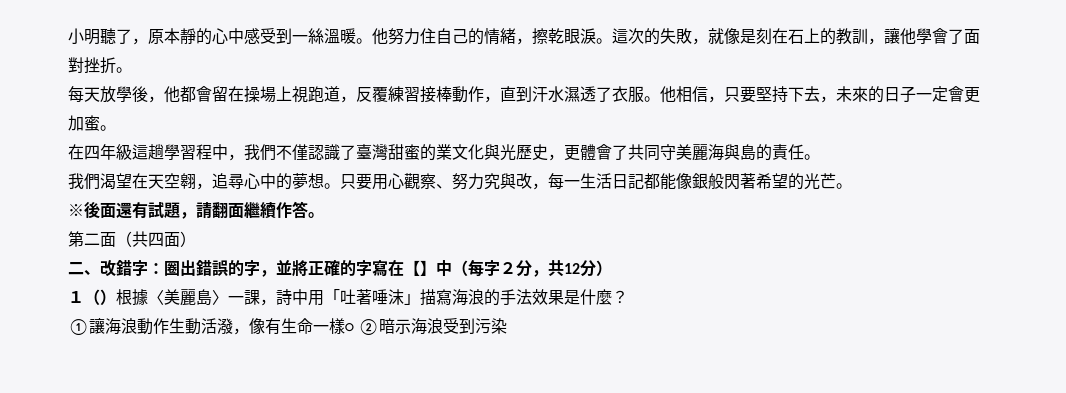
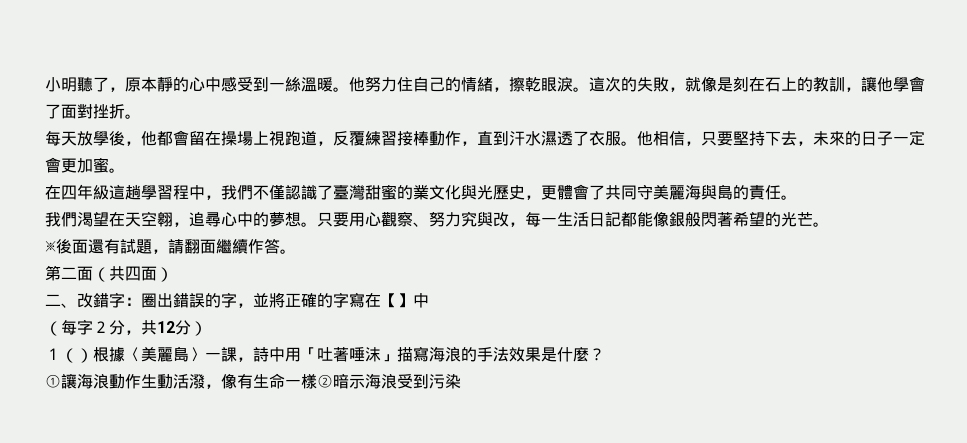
(452, 268) none -> (429, 300) //
[345,323,354,332] ○ -> (317, 381) none

